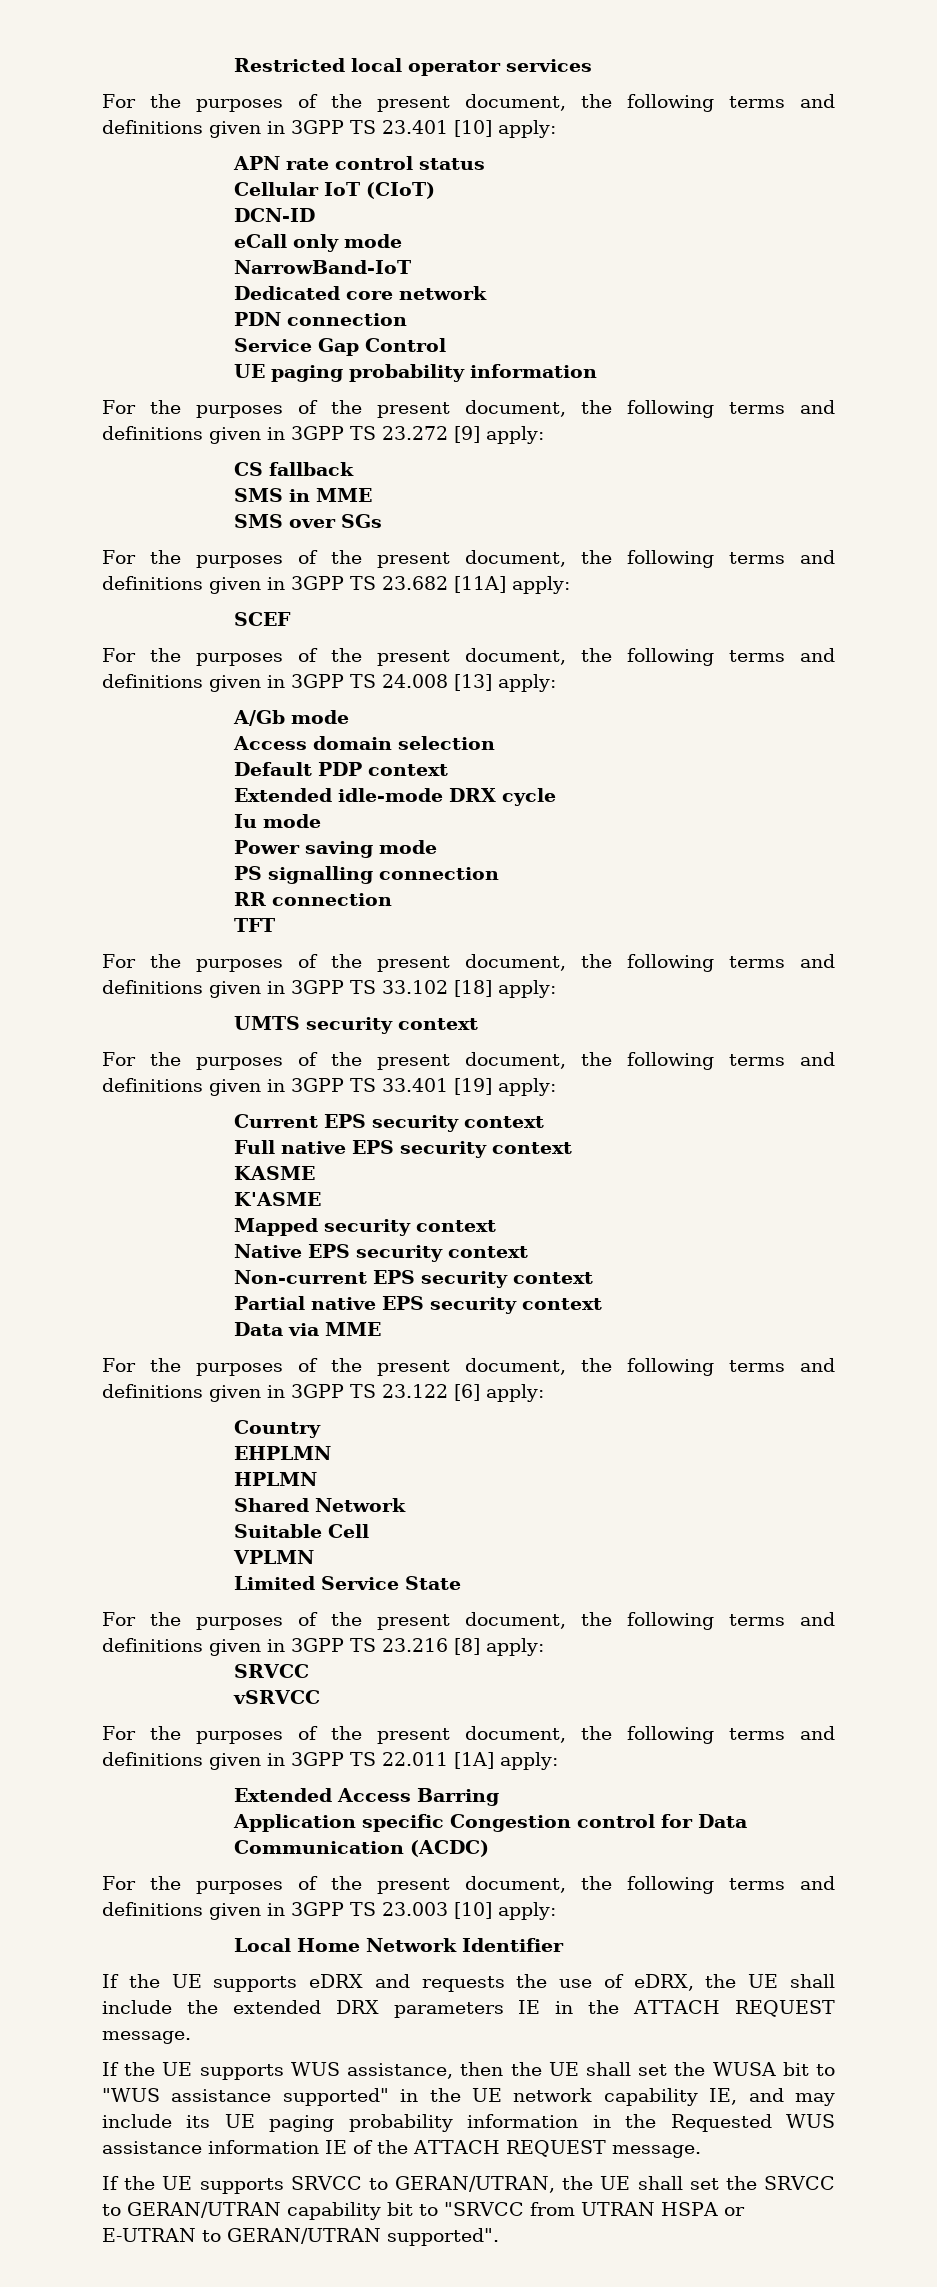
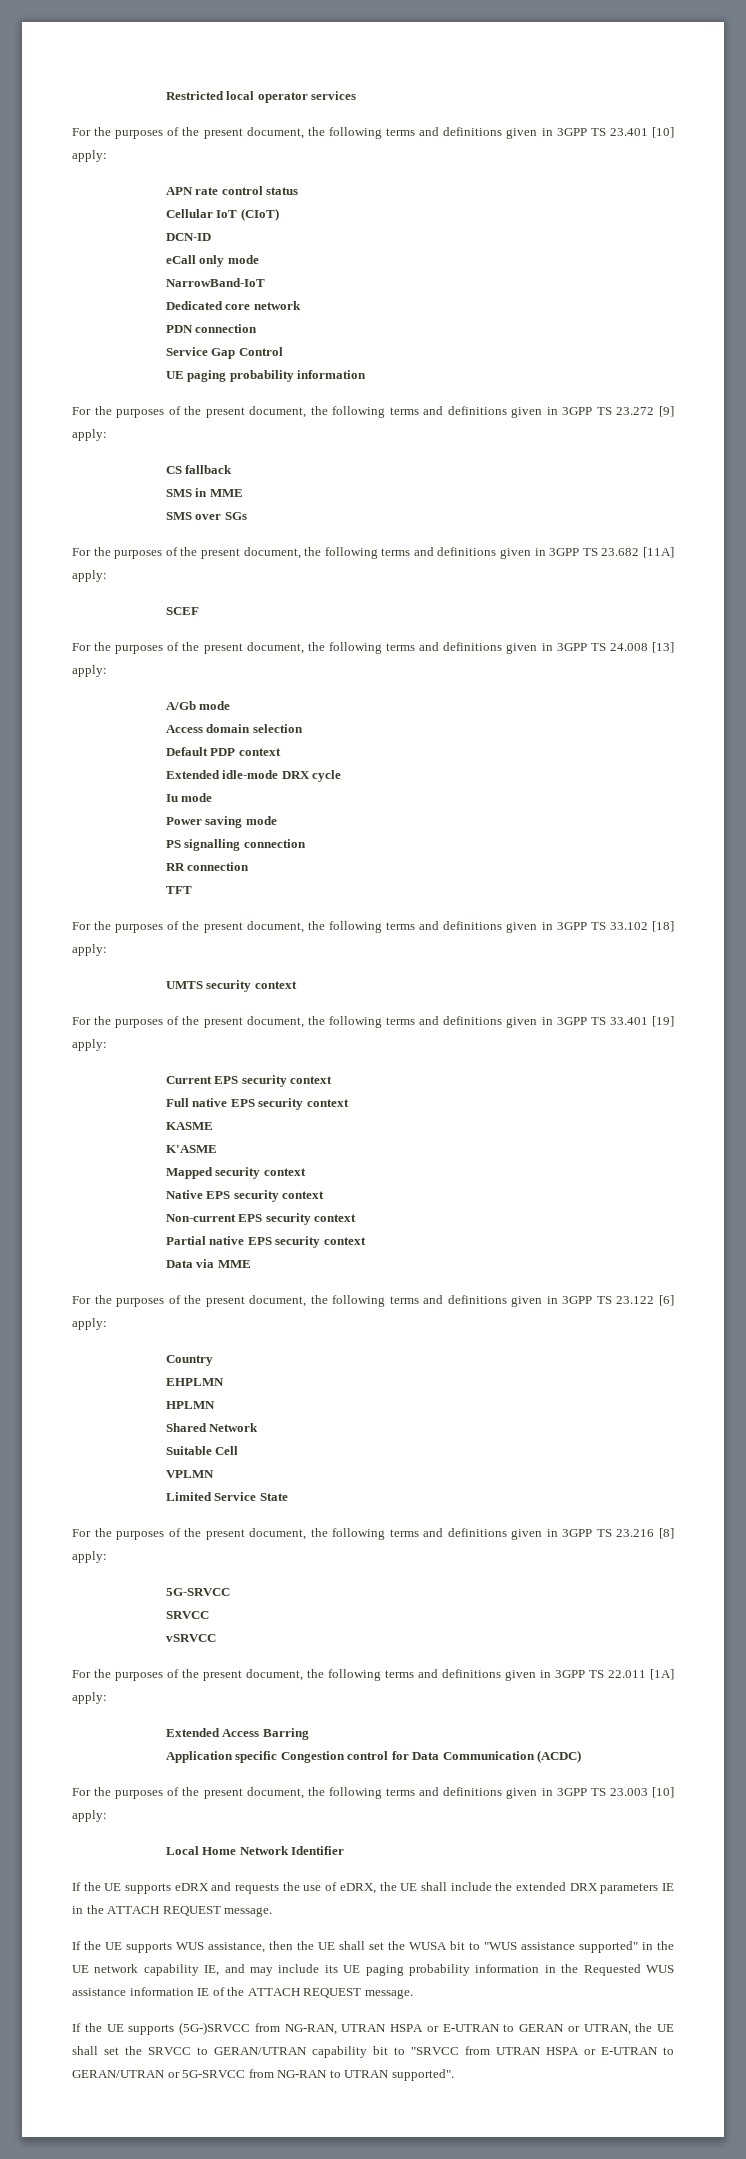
(544, 1647) none -> [165,1588,230,1596] // 5G-SRVCC
[290,2176,556,2193] SRVCC to GERAN/UTRAN, -> [179,2022,631,2035] (5G-)SRVCC from NG-RAN, UTRAN HSPA or E-UTRAN to GERAN or UTRAN,
(381, 2236) none -> [167,2069,390,2078] or 5G-SRVCC from NG-RAN to UTRAN

